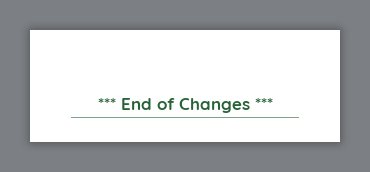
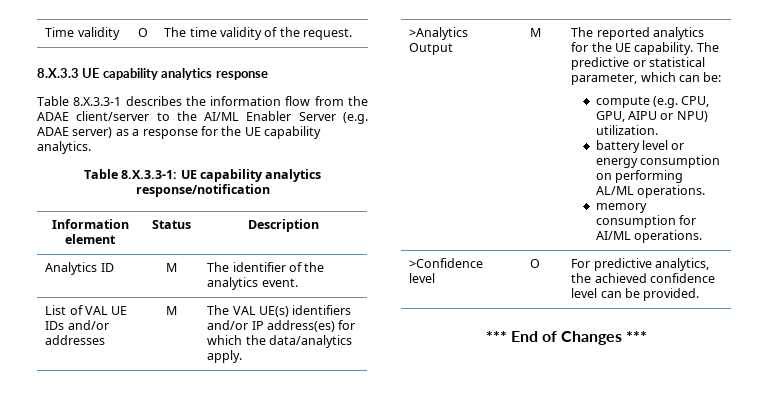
(97, 104) none -> [45,27,120,40] [138,28,148,37] [164,27,353,40] [37,68,268,80] [37,96,368,106] [37,111,368,124] [37,126,321,139] [37,141,91,154] [83,169,322,182] [135,184,270,197] [51,219,129,229] [65,234,116,244] [151,220,191,229] [247,219,319,232] [45,262,114,275] [165,263,177,272] [207,262,325,272] [207,277,298,290] [45,305,128,315] [45,320,109,330] [45,335,106,345] [165,306,177,315] [207,305,352,317] [207,320,356,332] [207,335,353,348] [207,350,243,363] [409,27,469,40] [409,43,454,55] [529,28,541,37] [571,27,705,40] [571,42,719,55] [571,57,706,70] [571,72,722,85] [595,96,710,108] [595,111,708,122] [595,125,658,135] [595,140,685,153] [595,155,721,168] [595,170,684,183] [595,185,706,198] [595,203,647,213] [595,215,697,228] [595,230,703,243] [409,258,484,268] [409,273,436,283] [530,259,540,268] [571,258,710,271] [571,273,716,283] [571,288,700,301] Time validity | O | The time validity of the request. // 8.X.3.3 UE capability analytics response // Table 8.X.3.3-1 describes the information flow from the ADAE client/server to the AI/ML Enabler Server (e.g. ADAE server) as a response for the UE capability analytics. // Table 8.X.3.3-1: UE capability analytics response/notification // Information element | Status | Description // Analytics ID | M | The identifier of the analytics event. // List of VAL UE IDs and/or addresses | M | The VAL UE(s) identifiers and/or IP address(es) for which the data/analytics apply. // >Analytics Output | M | The reported analytics for the UE capability. The predictive or statistical parameter, which can be: // compute (e.g. CPU, GPU, AIPU or NPU) utilization. // battery level or energy consumption on performing AL/ML operations. // memory consumption for AI/ML operations. // >Confidence level | O | For predictive analytics, the achieved confidence level can be provided. //

